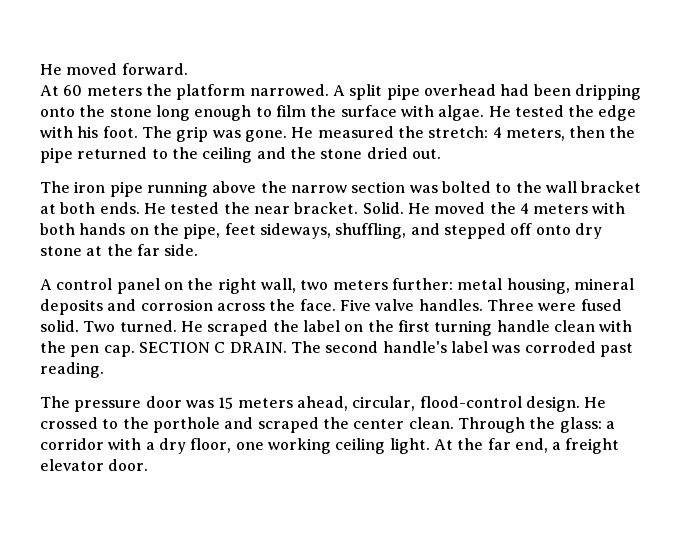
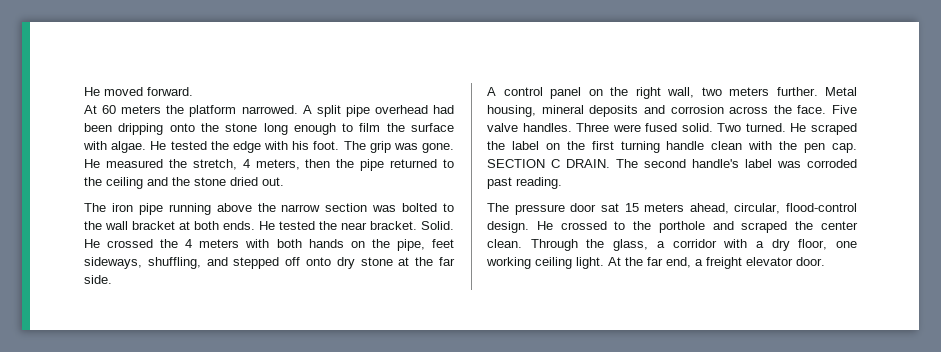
[428,126,489,138] stretch: -> [192,159,237,170] stretch,
[434,202,486,214] moved -> [107,239,154,248] crossed
[391,278,503,290] further: metal -> [776,87,857,96] further. Metal
[185,400,214,408] was -> [600,203,619,212] sat
[559,417,602,433] glass: -> [613,239,649,251] glass,

